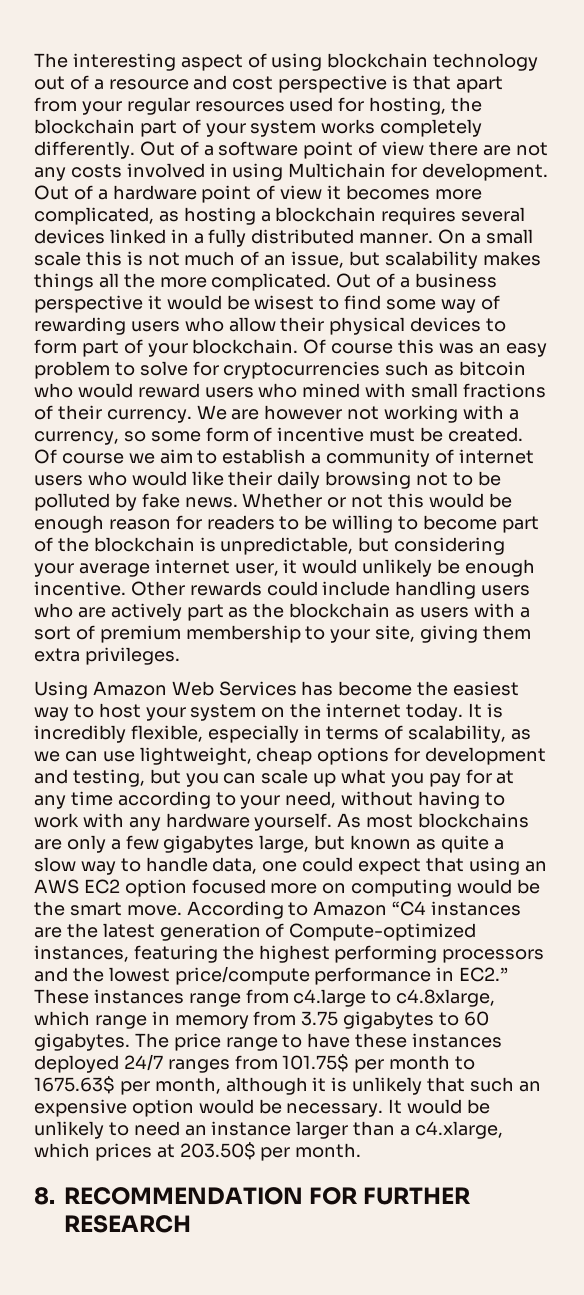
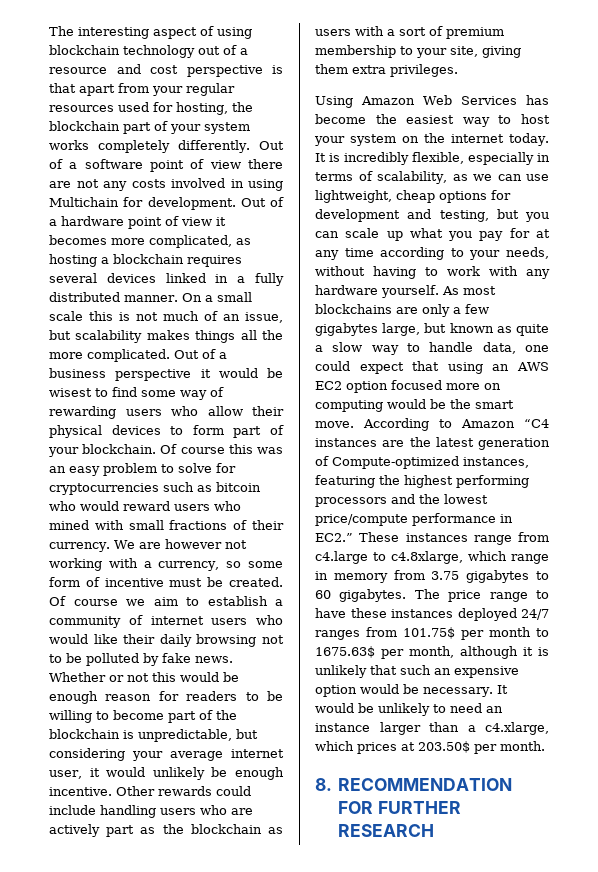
[285,791,337,808] need, -> [506,247,549,259] needs,

